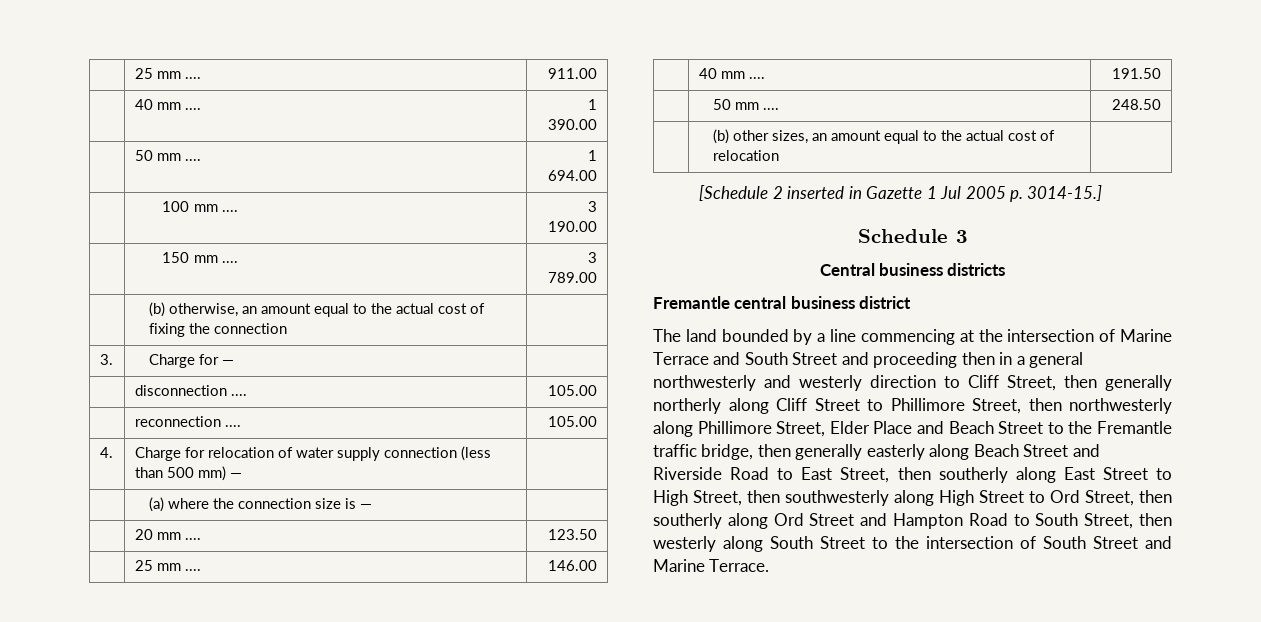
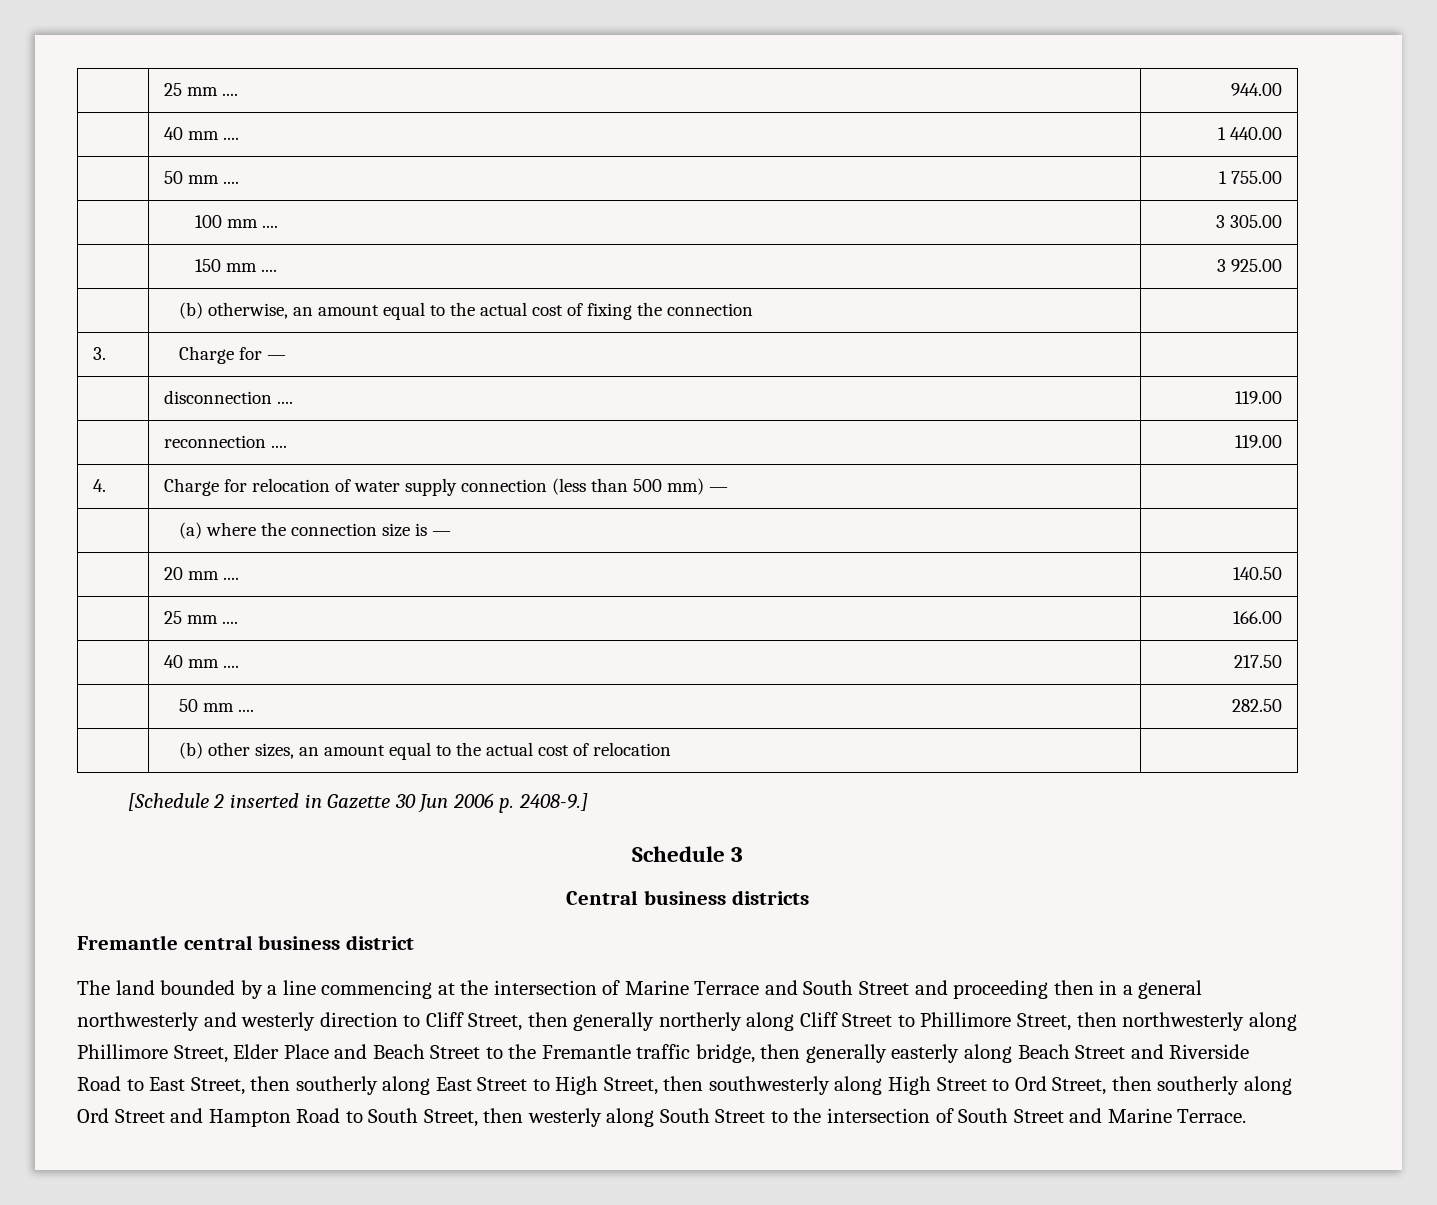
[134,68,201,79] [548,68,598,79] | 25 mm .... | 911.00 -> [164,83,239,96] [1230,83,1282,96] | 25 mm .... | 944.00
[548,119,598,130] 390.00 -> [1229,127,1282,140] 440.00
[548,170,598,181] 694.00 -> [1230,171,1282,184] 755.00
[548,221,598,232] 190.00 -> [1229,215,1282,228] 305.00
[548,272,598,283] 789.00 -> [1230,259,1282,272] 925.00
[548,385,598,396] 105.00 -> [1234,391,1282,404] 119.00
[548,416,598,427] 105.00 -> [1234,435,1282,448] 119.00
[548,529,598,540] [134,560,201,571] [548,560,598,571] [698,68,765,79] [1112,68,1162,79] [712,99,779,110] [1112,99,1162,110] 123.50 // | 25 mm .... | 146.00 // | 40 mm .... | 191.50 // | 50 mm .... | 248.50 -> [1232,567,1282,580] [164,611,239,624] [1232,611,1282,624] [164,655,240,668] [1233,655,1282,668] [179,699,255,712] [1231,699,1282,712] 140.50 // | 25 mm .... | 166.00 // | 40 mm .... | 217.50 // | 50 mm .... | 282.50
[926,185,1103,202] 1 Jul 2005 p. 3014-15.] -> [394,793,588,813] 30 Jun 2006 p. 2408-9.]

